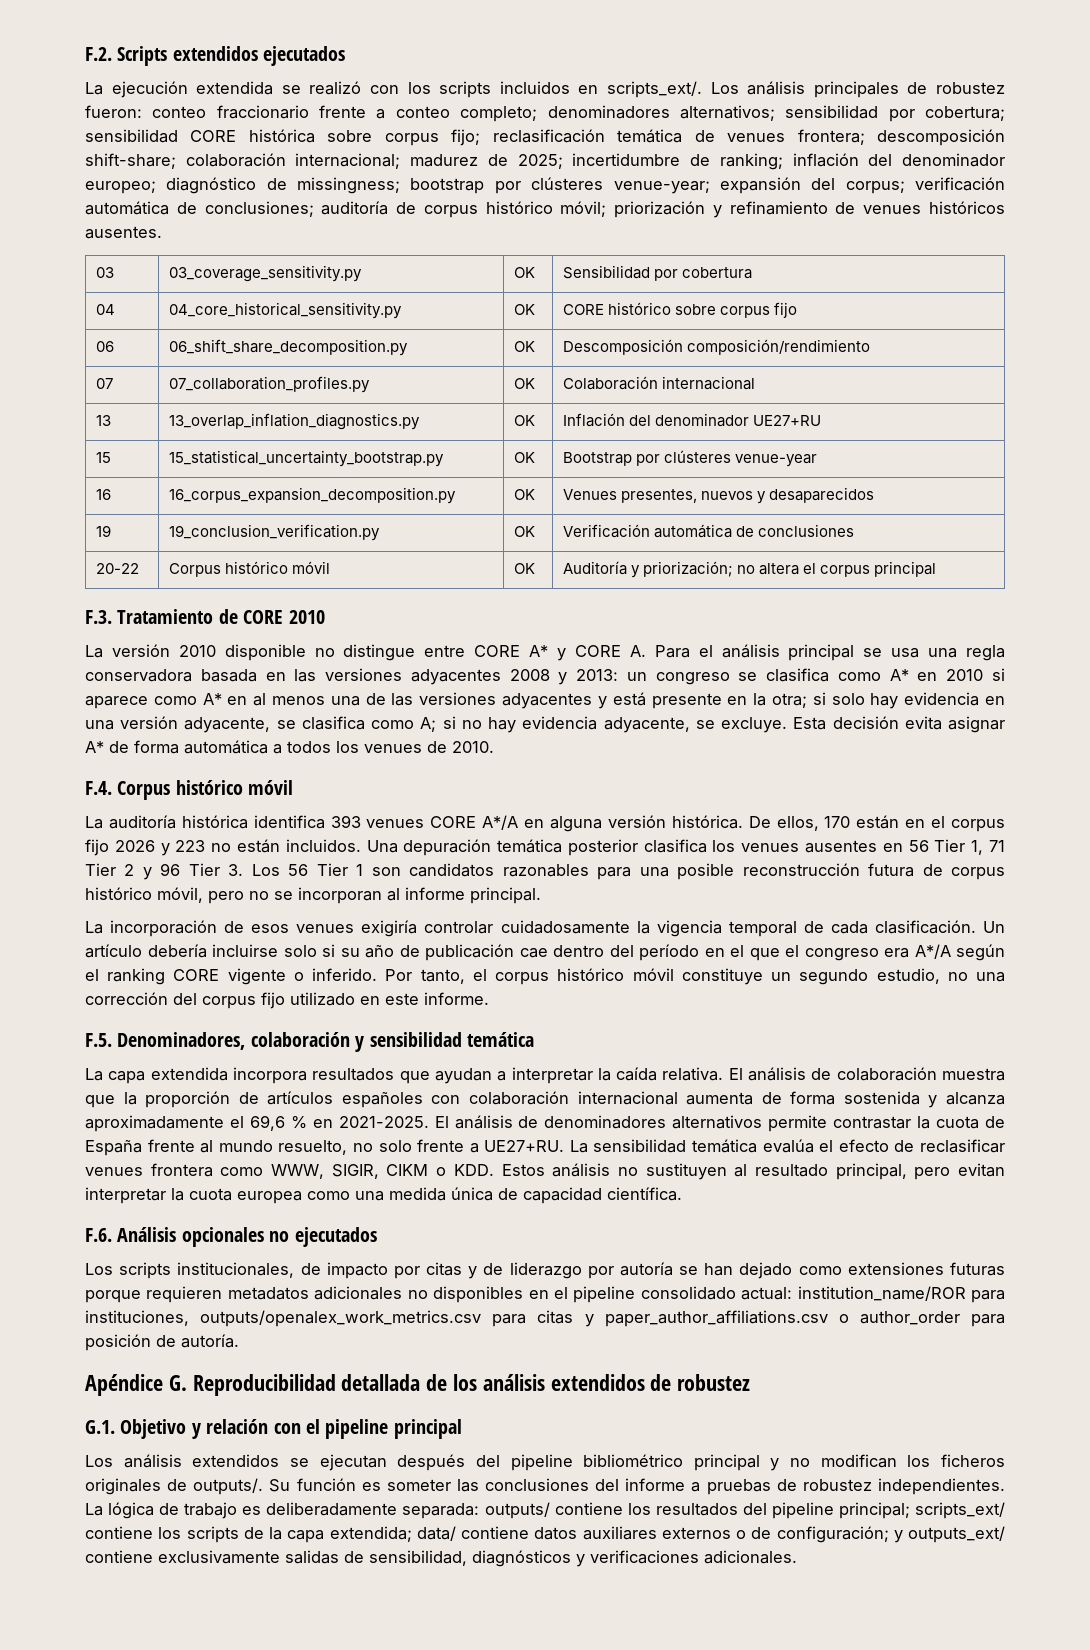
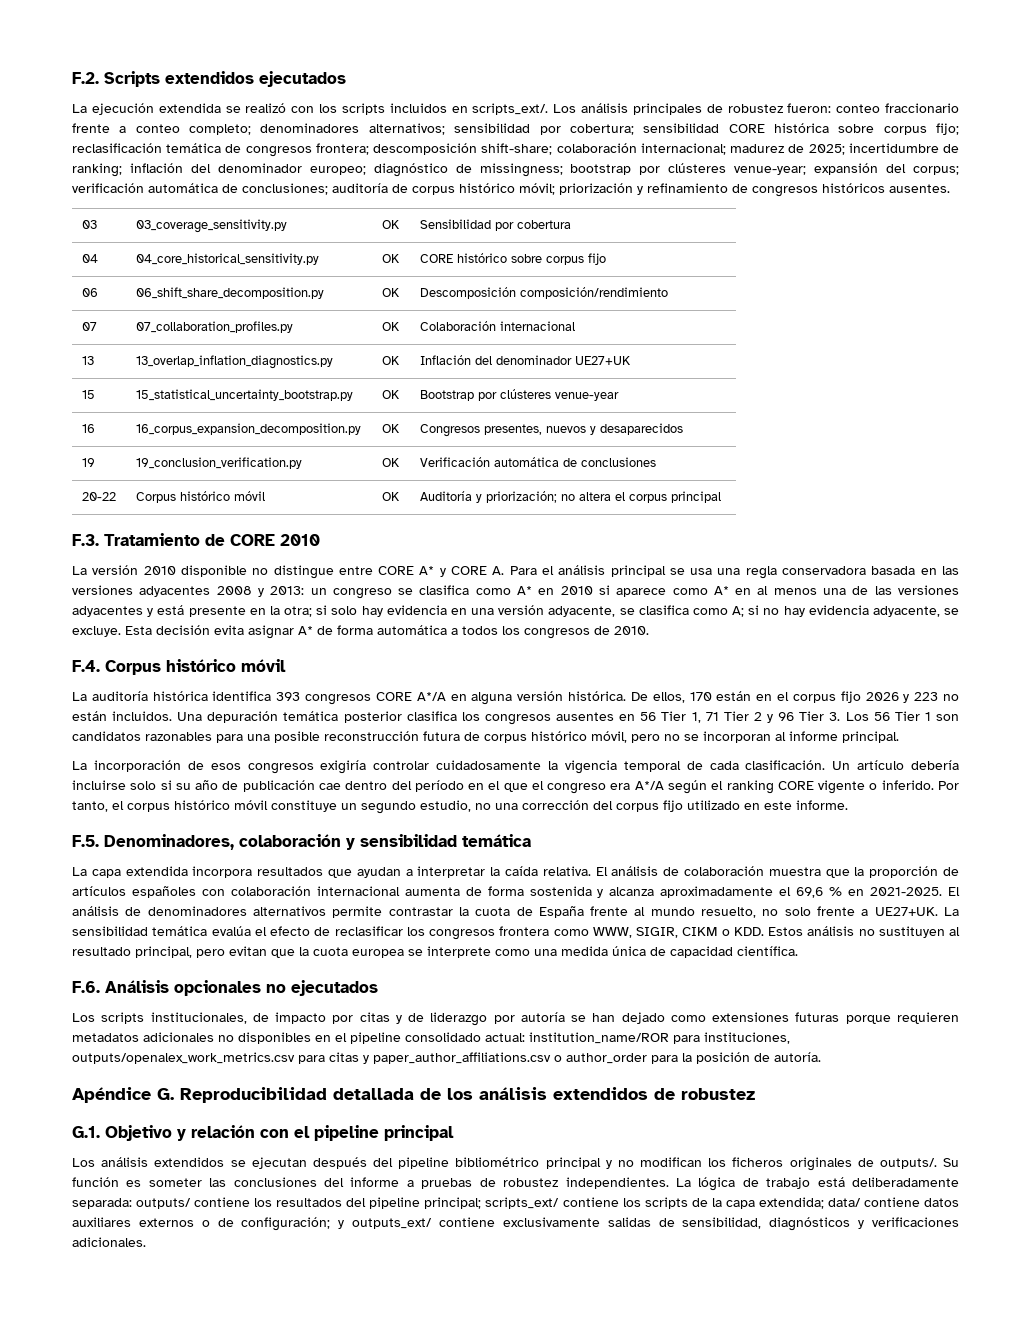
[727,133,786,142] venues -> [245,146,312,157] congresos
[863,205,922,214] venues -> [752,186,818,197] congresos
[753,415,822,426] UE27+RU -> [574,356,631,365] UE27+UK
[562,489,617,500] Venues -> [419,424,480,437] Congresos
[364,744,422,753] venues -> [524,628,590,639] congresos
[366,819,425,828] venues -> [305,694,372,705] congresos
[741,843,800,852] venues -> [484,714,551,725] congresos
[296,924,355,933] venues -> [247,763,314,774] congresos
[484,1140,565,1152] UE27+RU. -> [874,907,938,916] UE27+UK.
[85,1167,143,1176] venues -> [406,927,495,940] los congresos
[85,1187,166,1204] interpretar -> [271,949,295,958] que
(302, 1197) none -> [408,946,491,958] se interprete
(1005, 1320) none -> [682,1053,692,1062] la
[242,1506,262,1515] es -> [817,1177,845,1187] está

